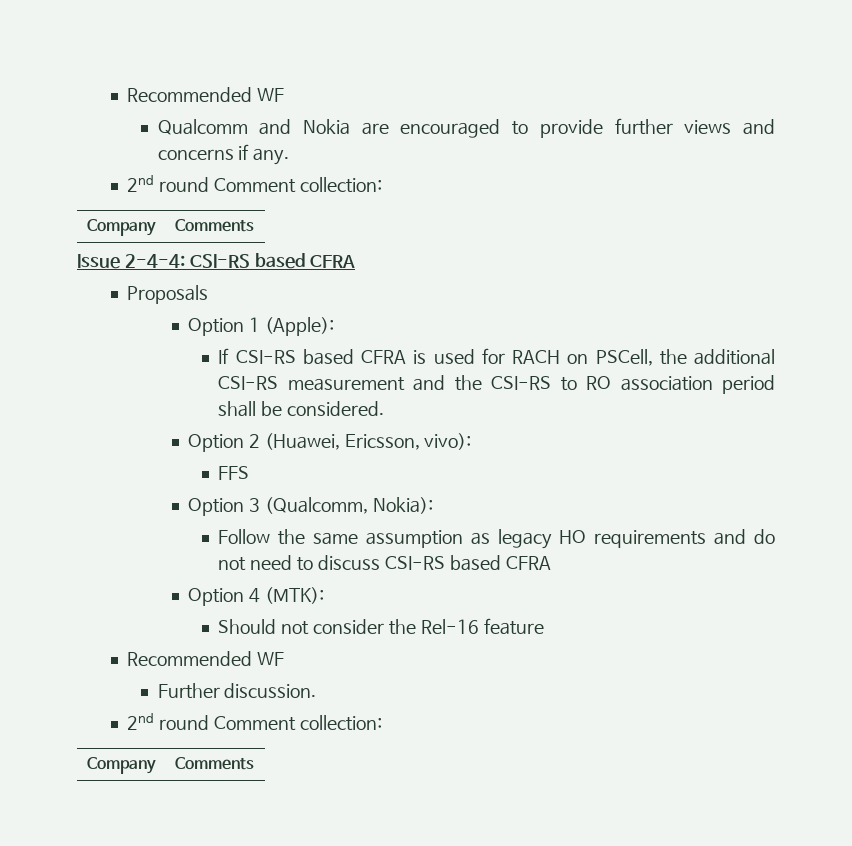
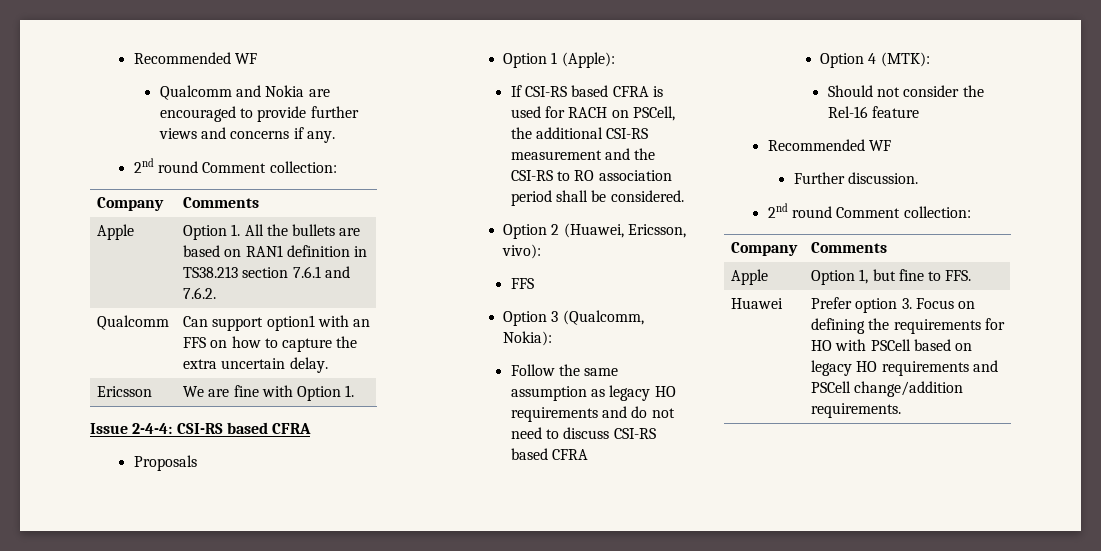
(254, 225) none -> [96,224,134,240] [182,224,361,240] [182,245,368,257] [182,266,350,278] [182,287,216,299] [96,315,169,330] [182,315,371,331] [182,336,358,352] [182,357,328,373] [96,386,152,397] [182,385,355,401] // Apple | Option 1. All the bullets are based on RAN1 definition in TS38.213 section 7.6.1 and 7.6.2. // Qualcomm | Can support option1 with an FFS on how to capture the extra uncertain delay. // Ericsson | We are fine with Option 1.
(254, 763) none -> [730,269,768,285] [810,269,972,285] [730,298,783,309] [810,297,976,313] [810,318,1005,334] [810,339,973,351] [810,360,998,376] [810,381,964,397] [810,403,901,418] // Apple | Option 1, but fine to FFS. // Huawei | Prefer option 3. Focus on defining the requirements for HO with PSCell based on legacy HO requirements and PSCell change/addition requirements.

